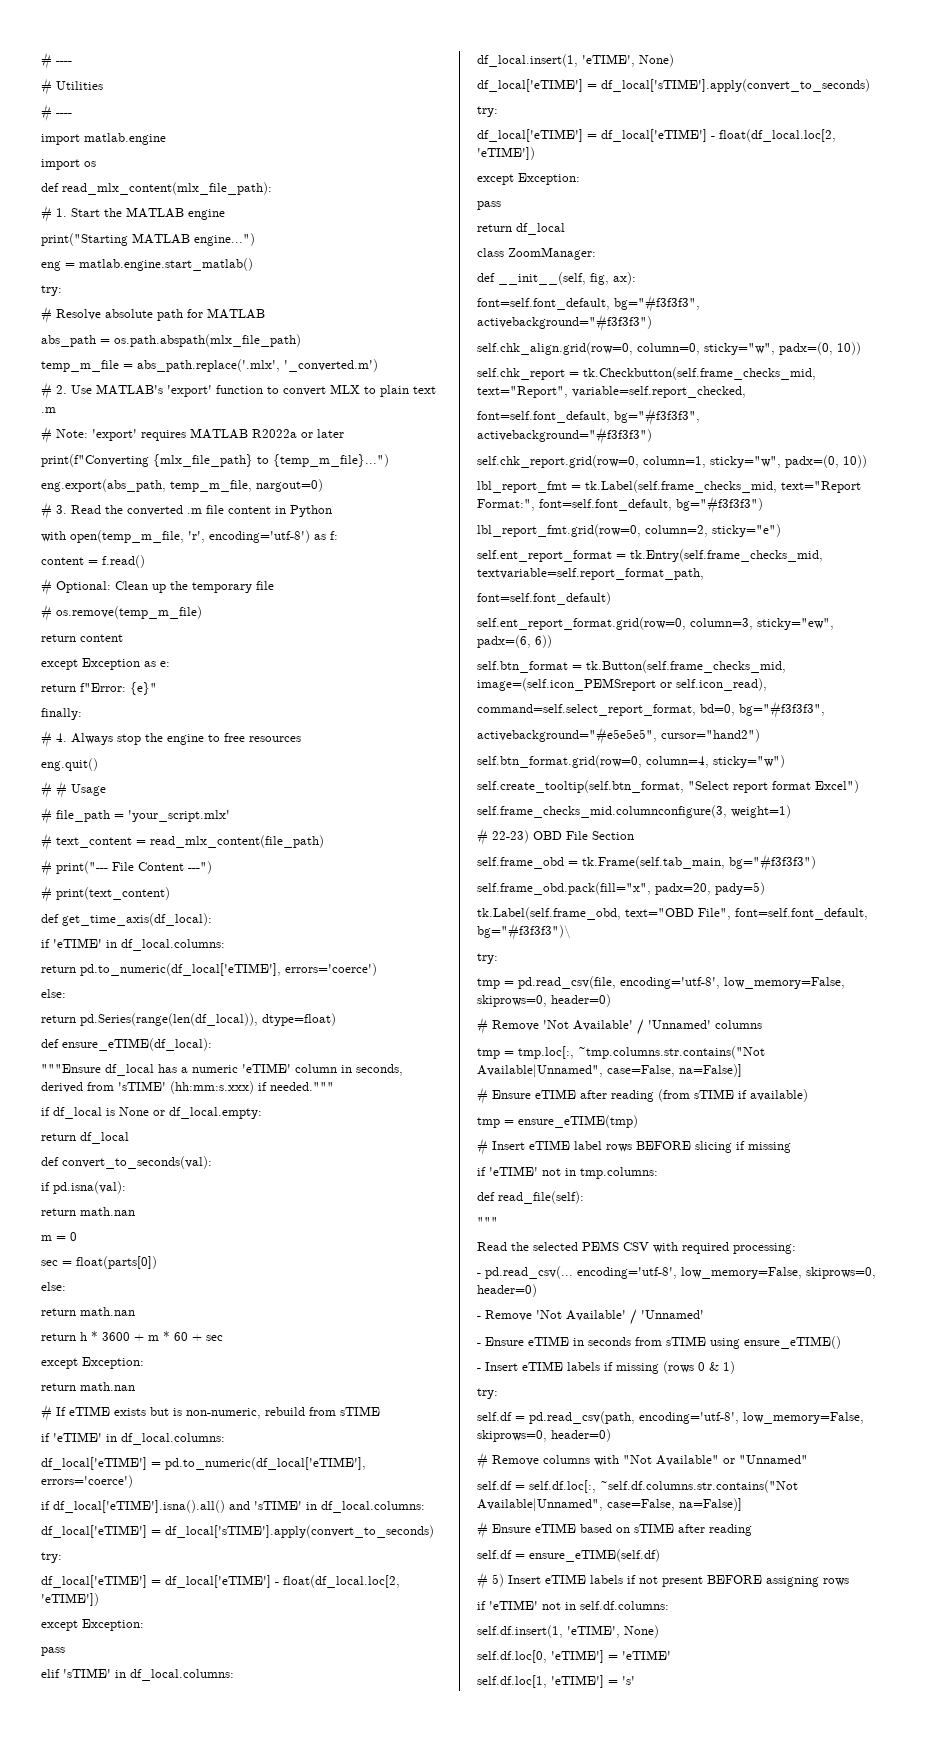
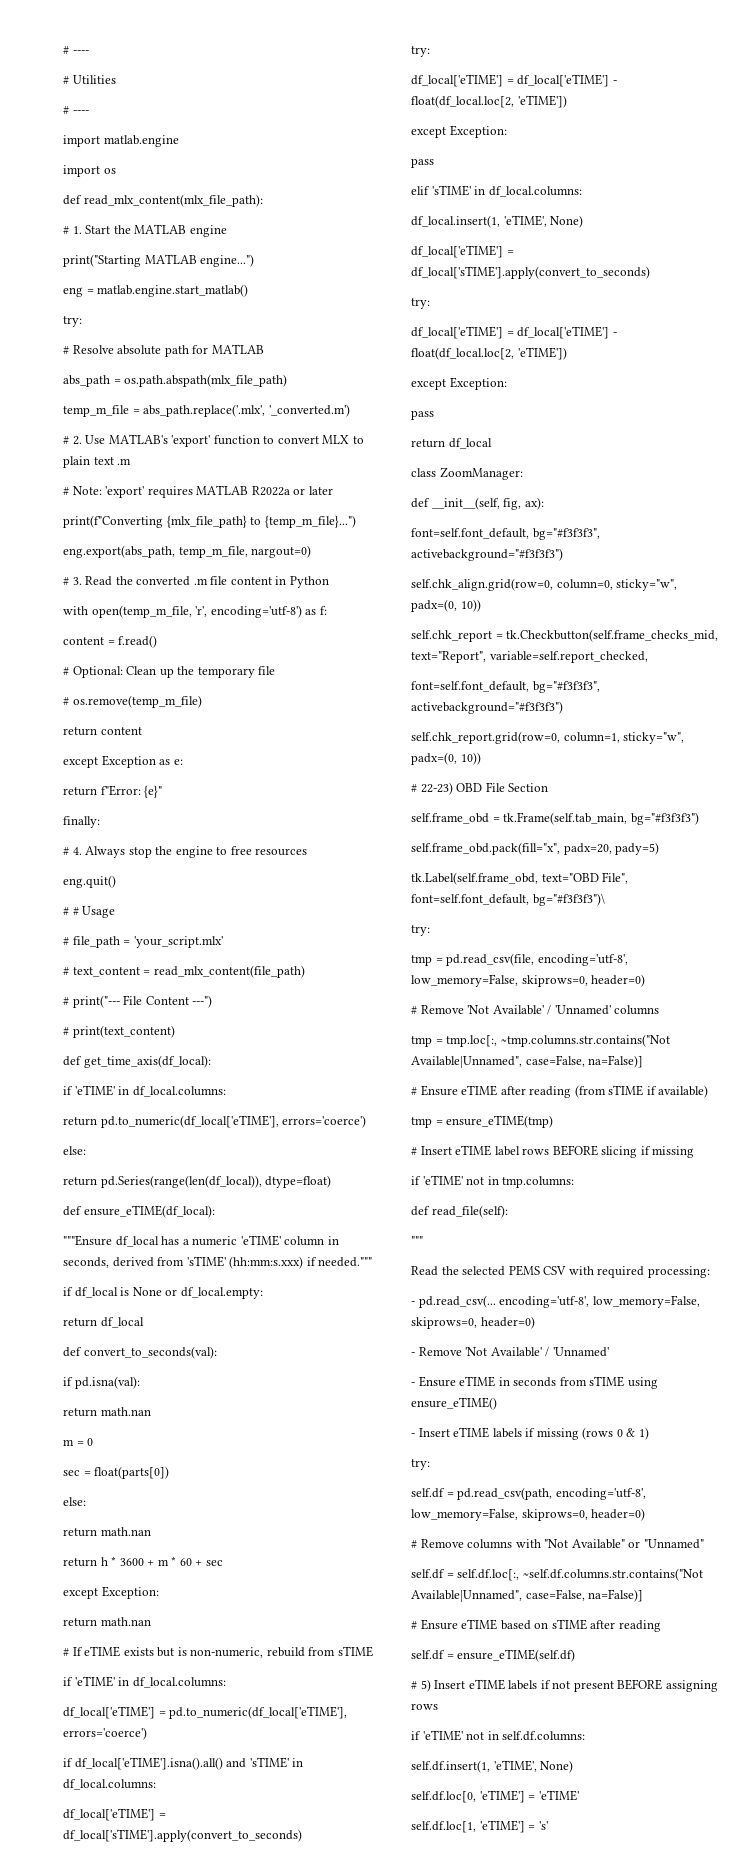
[477,480,861,493] [477,496,763,513] [477,524,781,537] [477,549,823,562] [477,568,704,580] [477,592,611,605] [477,617,834,630] [477,635,552,648] [477,660,786,673] [477,678,767,691] [477,701,825,718] [477,727,760,744] [477,755,785,768] [477,780,859,793] [477,805,791,818] // lbl_report_fmt = tk.Label(self.frame_checks_mid, text="Report Format:", font=self.font_default, bg="#f3f3f3") // lbl_report_fmt.grid(row=0, column=2, sticky="e") // self.ent_report_format = tk.Entry(self.frame_checks_mid, textvariable=self.report_format_path, // font=self.font_default) // self.ent_report_format.grid(row=0, column=3, sticky="ew", padx=(6, 6)) // self.btn_format = tk.Button(self.frame_checks_mid, image=(self.icon_PEMSreport or self.icon_read), // command=self.select_report_format, bd=0, bg="#f3f3f3", // activebackground="#e5e5e5", cursor="hand2") // self.btn_format.grid(row=0, column=4, sticky="w") // self.create_tooltip(self.btn_format, "Select report format Excel") // self.frame_checks_mid.columnconfigure(3, weight=1) -> (481, 758) none

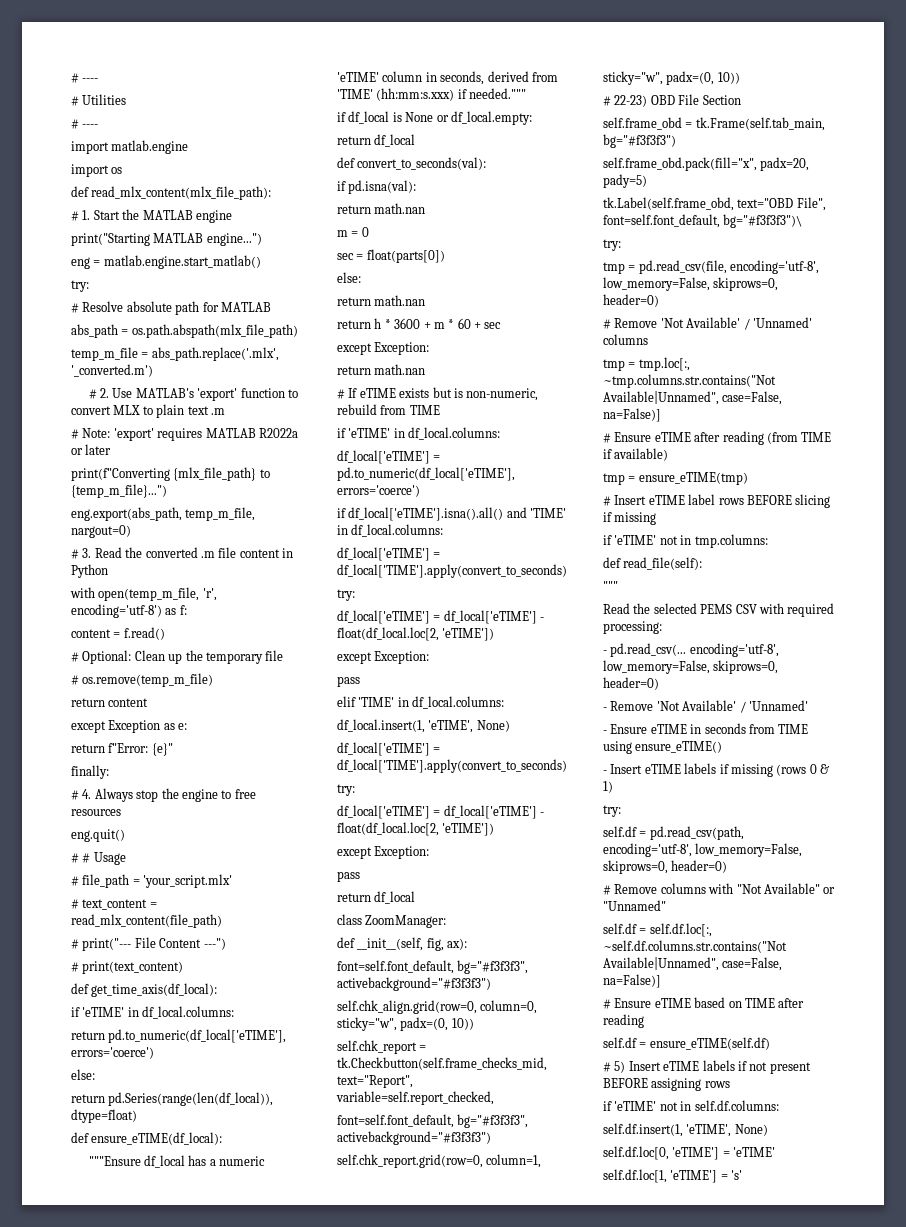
[186,1256,226,1267] 'sTIME' -> [337,89,373,99] 'TIME'
[337,1646,373,1657] sTIME -> [409,405,440,415] TIME
[249,1757,304,1768] [63,1779,156,1790] [63,1808,166,1821] [63,1829,302,1842] 'sTIME' in df_local.columns: // df_local['eTIME'] = df_local['sTIME'].apply(convert_to_seconds) -> [530,508,567,518] [337,524,444,537] [337,547,441,561] [337,564,567,578] 'TIME' in df_local.columns: // df_local['eTIME'] = df_local['TIME'].apply(convert_to_seconds)
[431,185,471,196] 'sTIME' -> [358,697,395,707] 'TIME'
[411,266,650,279] df_local['sTIME'].apply(convert_to_seconds) -> [337,759,567,773] df_local['TIME'].apply(convert_to_seconds)
[608,1085,644,1096] sTIME -> [801,432,832,442] TIME
[589,1376,625,1387] sTIME -> [778,724,809,734] TIME
[551,1619,587,1630] sTIME -> [744,998,775,1008] TIME

